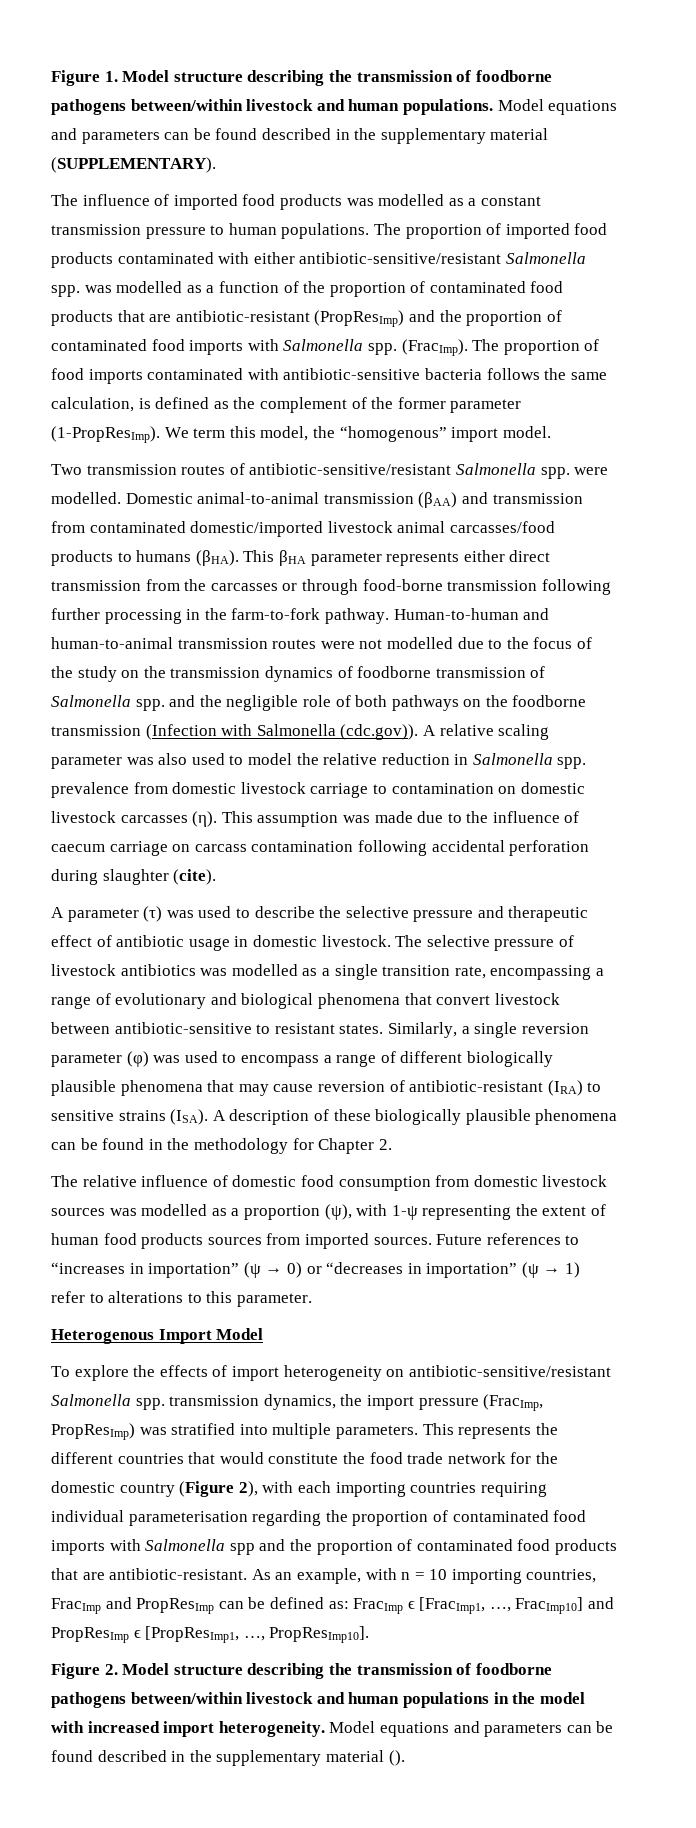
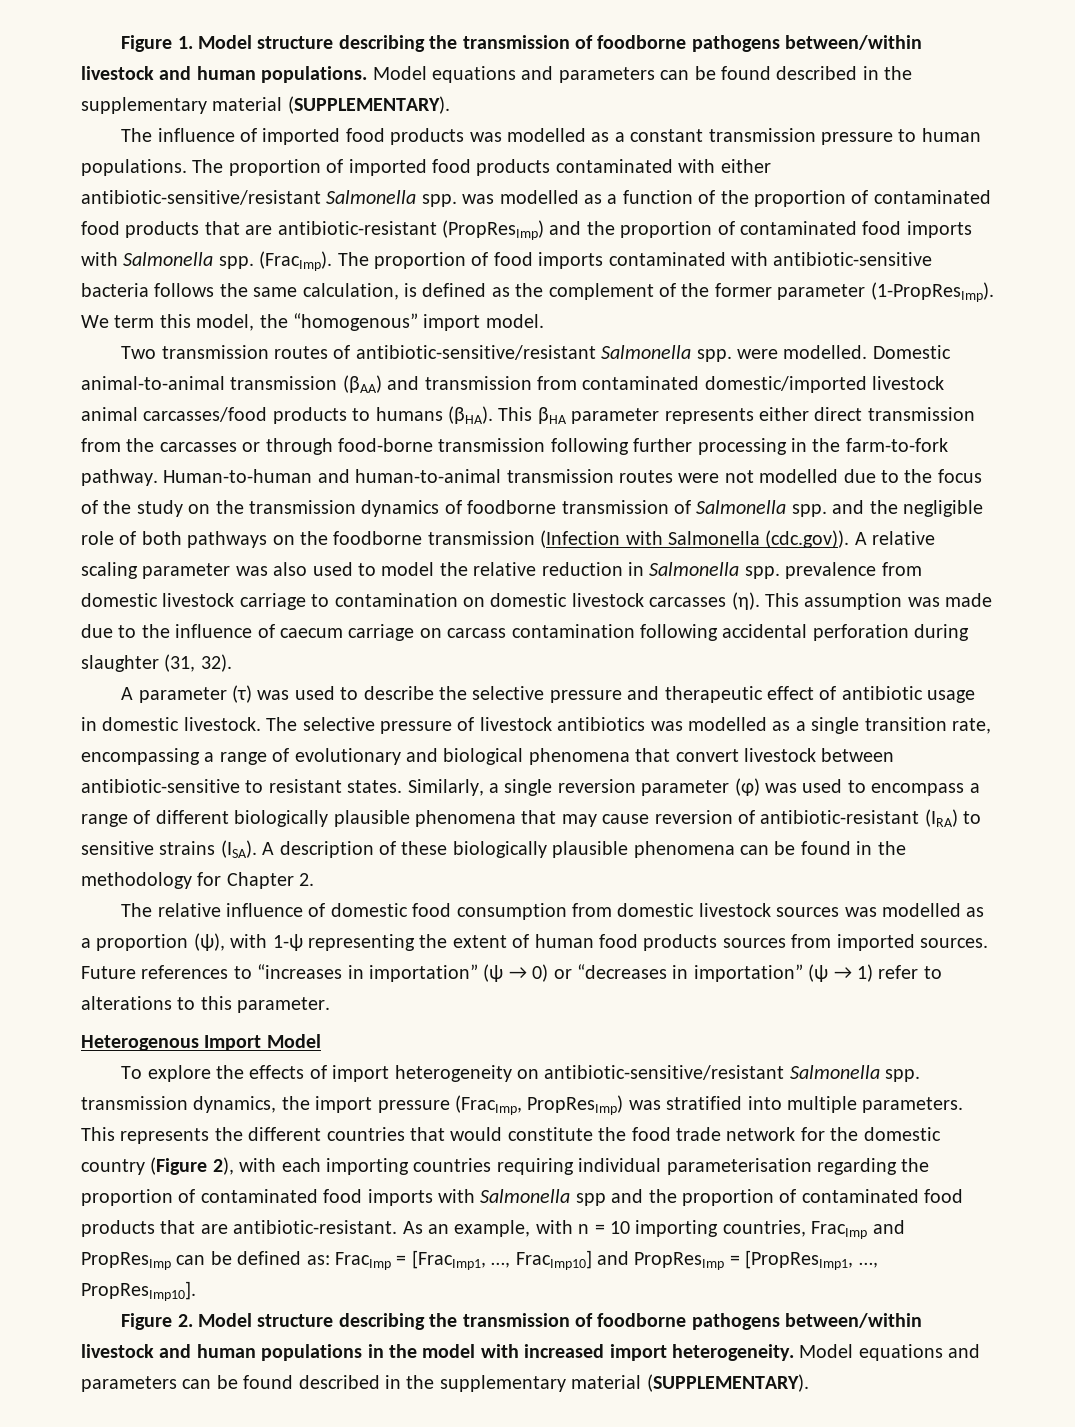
[173,869,217,885] (cite). -> [164,654,232,672] (31, 32).
[407,1601,415,1609] ϵ -> [396,1255,407,1265] =
[133,1630,141,1638] ϵ -> [729,1255,740,1265] =
[388,1750,405,1766] (). -> [646,1374,809,1392] (SUPPLEMENTARY).

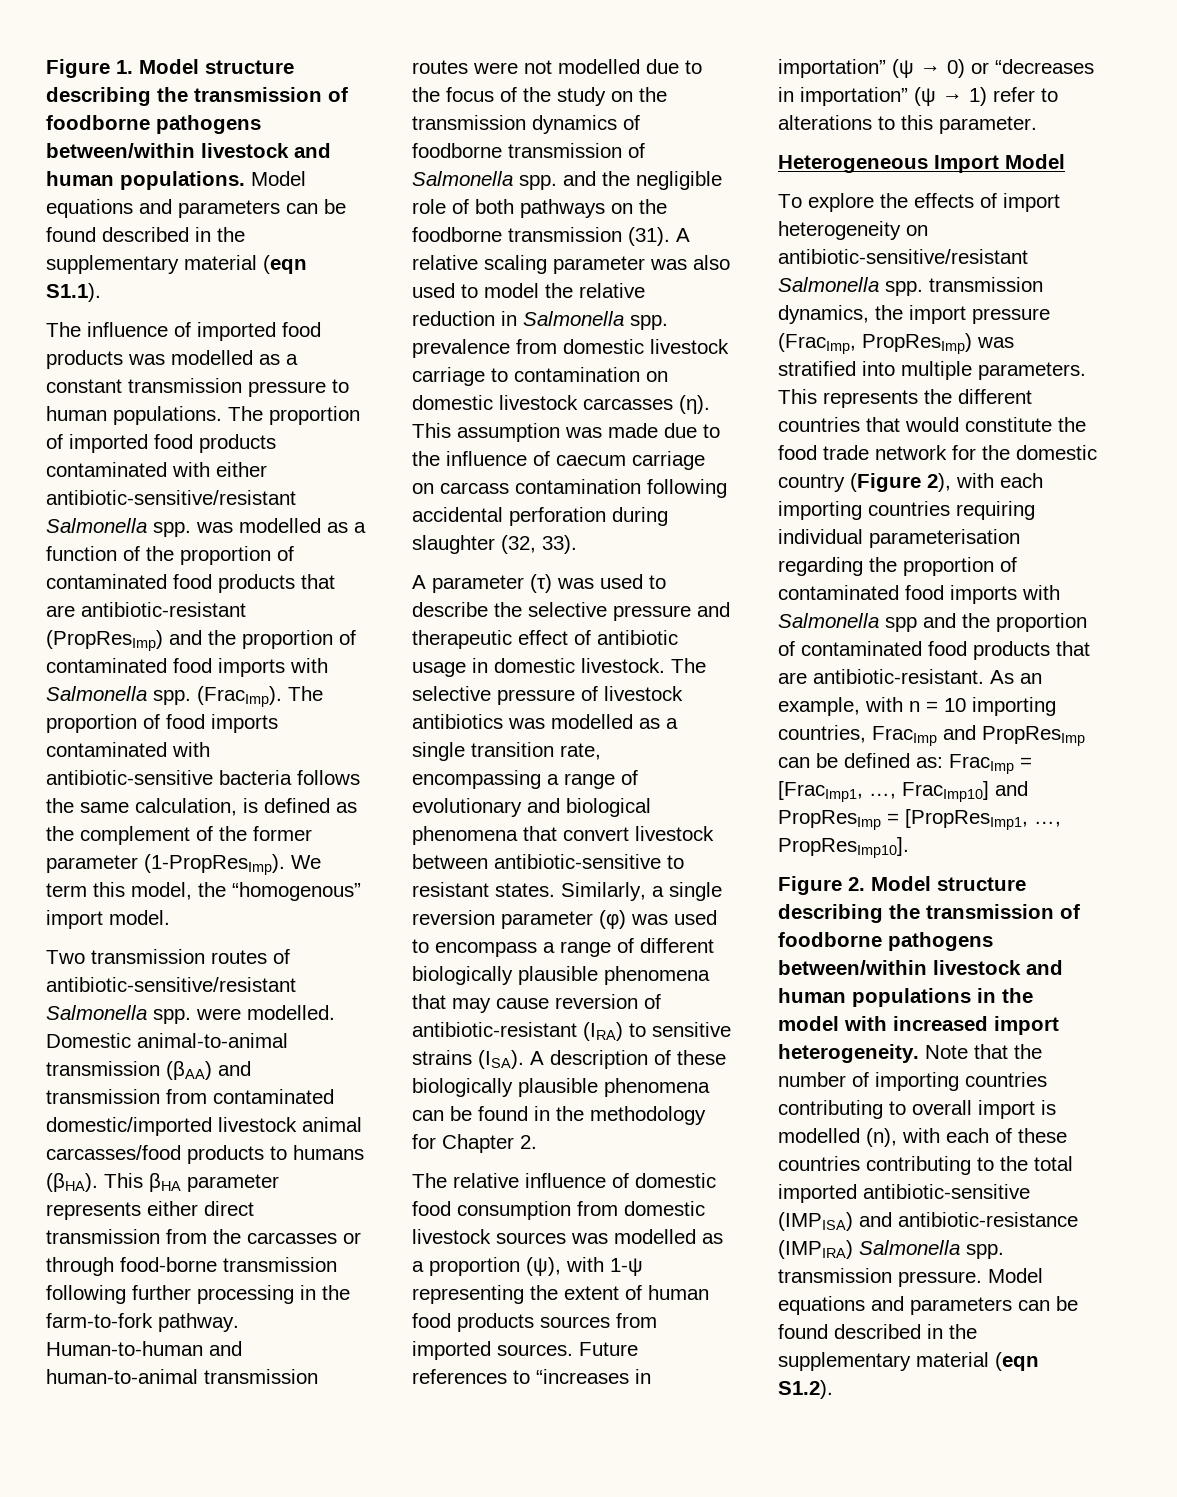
[287,96,450,114] (SUPPLEMENTARY). -> [263,255,307,274] [46,283,101,302] (eqn S1.1).
[540,530,850,548] (Infection with Salmonella (cdc.gov)). -> [628,227,670,246] (31).
[164,654,232,672] (31, 32). -> [501,535,577,554] (32, 33).
[81,1035,199,1051] Heterogenous -> [778,155,928,173] Heterogeneous
(794, 1352) none -> [925,1044,1042,1059] [778,1072,1047,1091] [778,1100,1056,1119] [778,1128,1067,1147] [778,1156,1073,1175] [778,1184,1030,1203] [778,1212,1078,1231] [778,1240,1004,1259] [778,1268,982,1287] Note that the number of importing countries contributing to overall import is modelled (n), with each of these countries contributing to the total imported antibiotic-sensitive (IMPISA) and antibiotic-resistance (IMPIRA) Salmonella spp. transmission pressure.
[646,1374,809,1392] (SUPPLEMENTARY). -> [995,1352,1039,1371] [778,1380,833,1399] (eqn S1.2).

